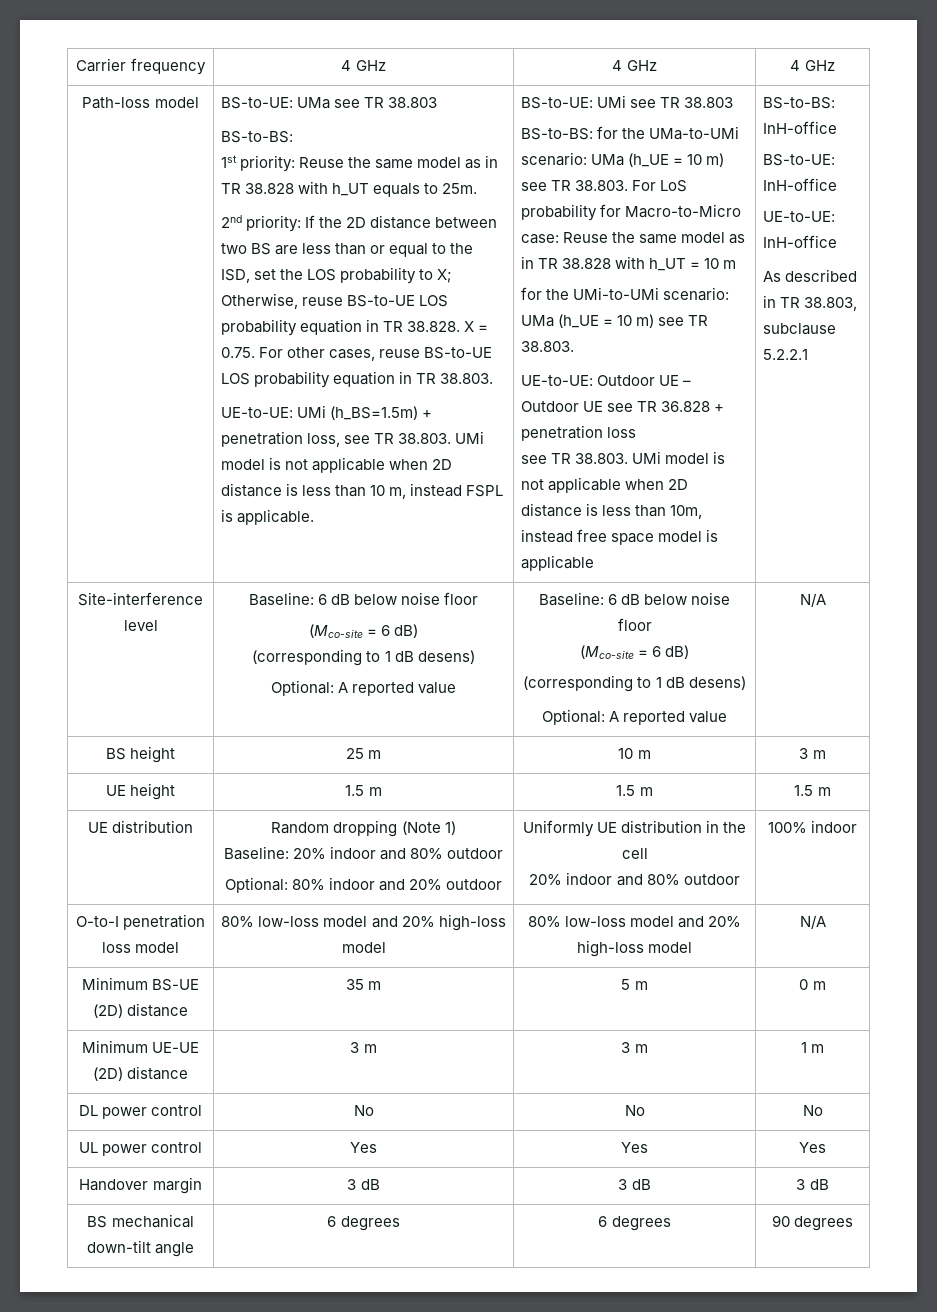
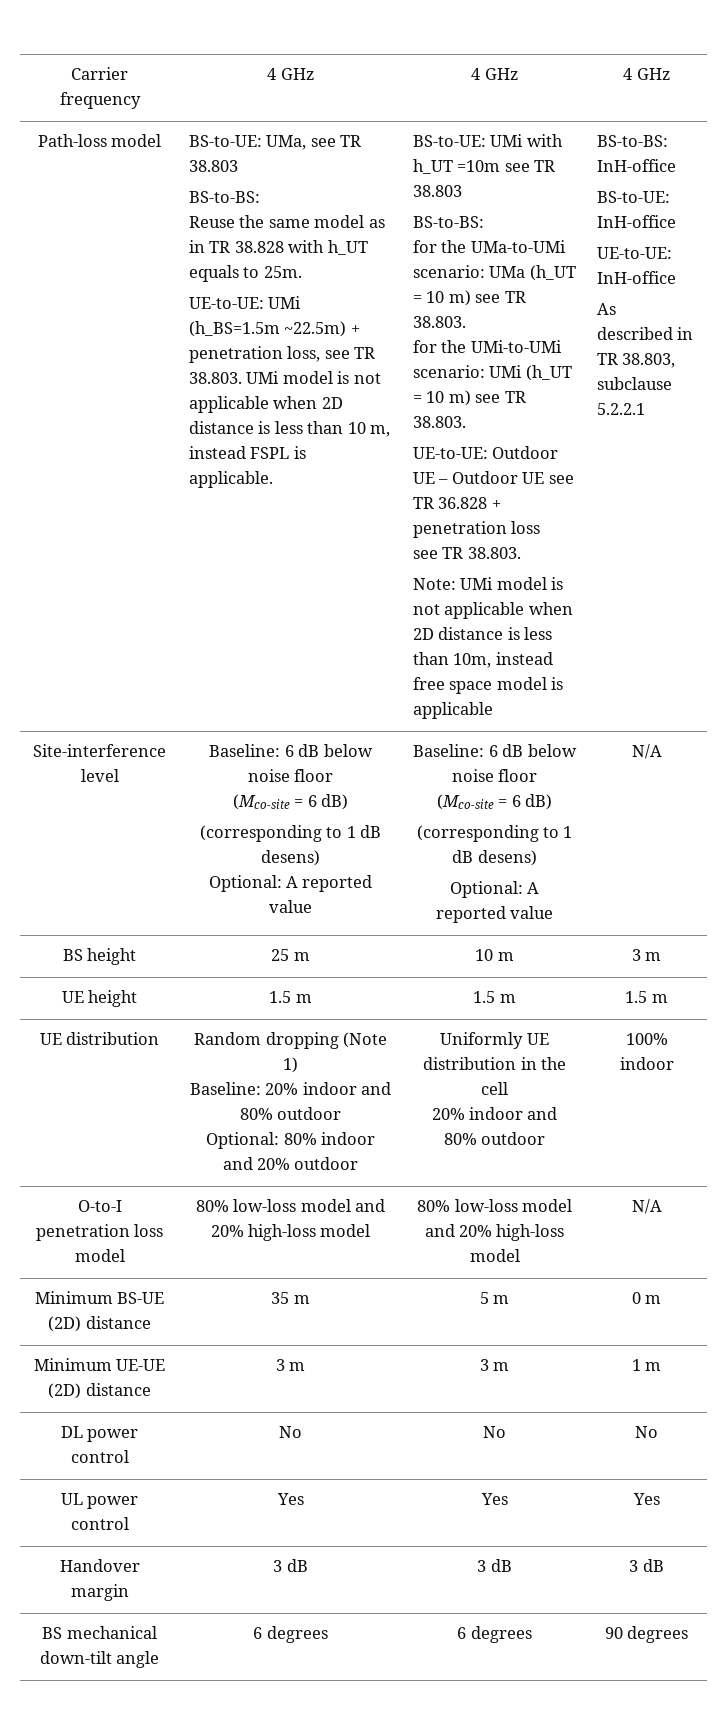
[297,97,438,109] [220,131,293,143] [220,155,296,172] UMa see TR 38.803 // BS-to-BS: // 1st priority: -> [266,135,362,150] [188,160,238,172] [188,191,260,203] UMa, see TR 38.803 // BS-to-BS: //
[220,215,498,232] [220,243,474,257] [220,267,453,284] [220,293,449,309] [220,319,489,336] [220,347,493,361] [220,371,494,388] // 2nd priority: If the 2D distance between two BS are less than or equal to the ISD, set the LOS probability to X; Otherwise, reuse BS-to-UE LOS probability equation in TR 38.828. X = 0.75. For other cases, reuse BS-to-UE LOS probability equation in TR 38.803. -> (302, 272) none
[330,406,419,420] (h_BS=1.5m) -> [188,321,347,337] (h_BS=1.5m ~22.5m)
[630,97,734,108] [520,128,593,140] see TR 38.803 // BS-to-BS: -> [526,134,563,147] [412,159,556,174] [412,185,462,197] [412,216,484,228] with h_UT =10m see TR 38.803 // BS-to-BS: //
[628,153,725,167] [520,180,688,192] [520,204,742,221] [520,232,746,244] [520,256,737,271] (h_UE = 10 m) see TR 38.803. For LoS probability for Macro-to-Micro case: Reuse the same model as in TR 38.828 with h_UT = 10 m -> [529,265,576,281] [412,290,526,306] [412,316,466,328] (h_UT = 10 m) see TR 38.803.
[520,314,600,328] UMa (h_UE -> [489,365,572,381] UMi (h_UT
(629, 458) none -> [412,578,456,590] // Note:

